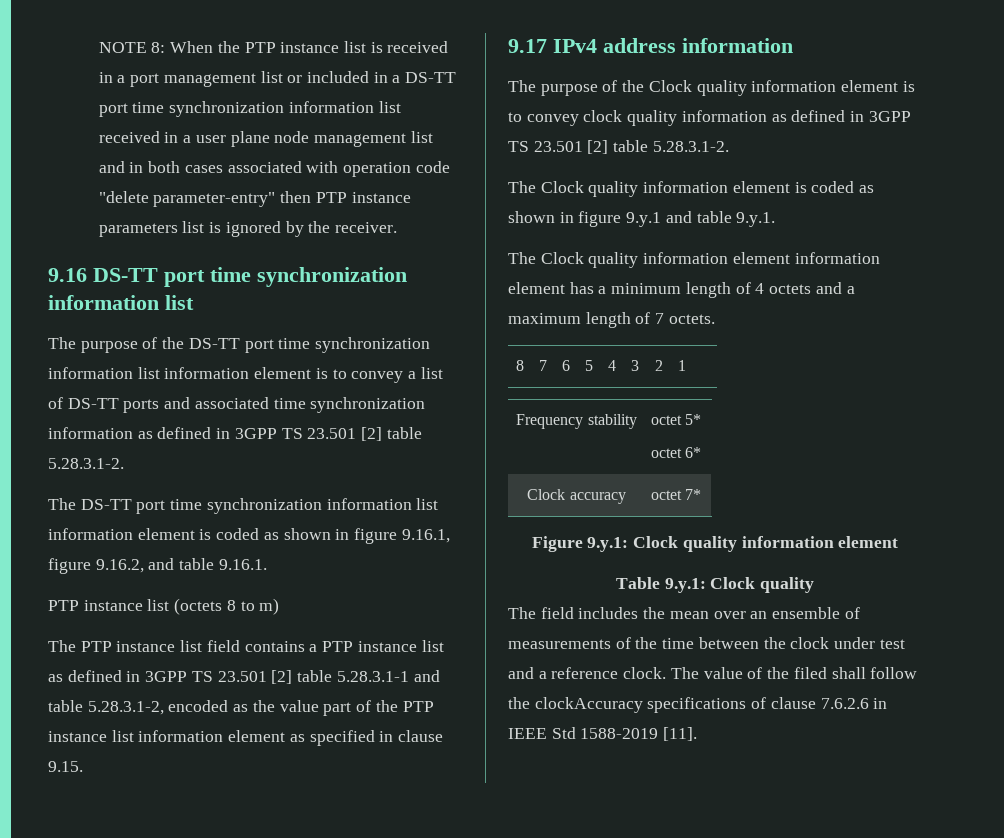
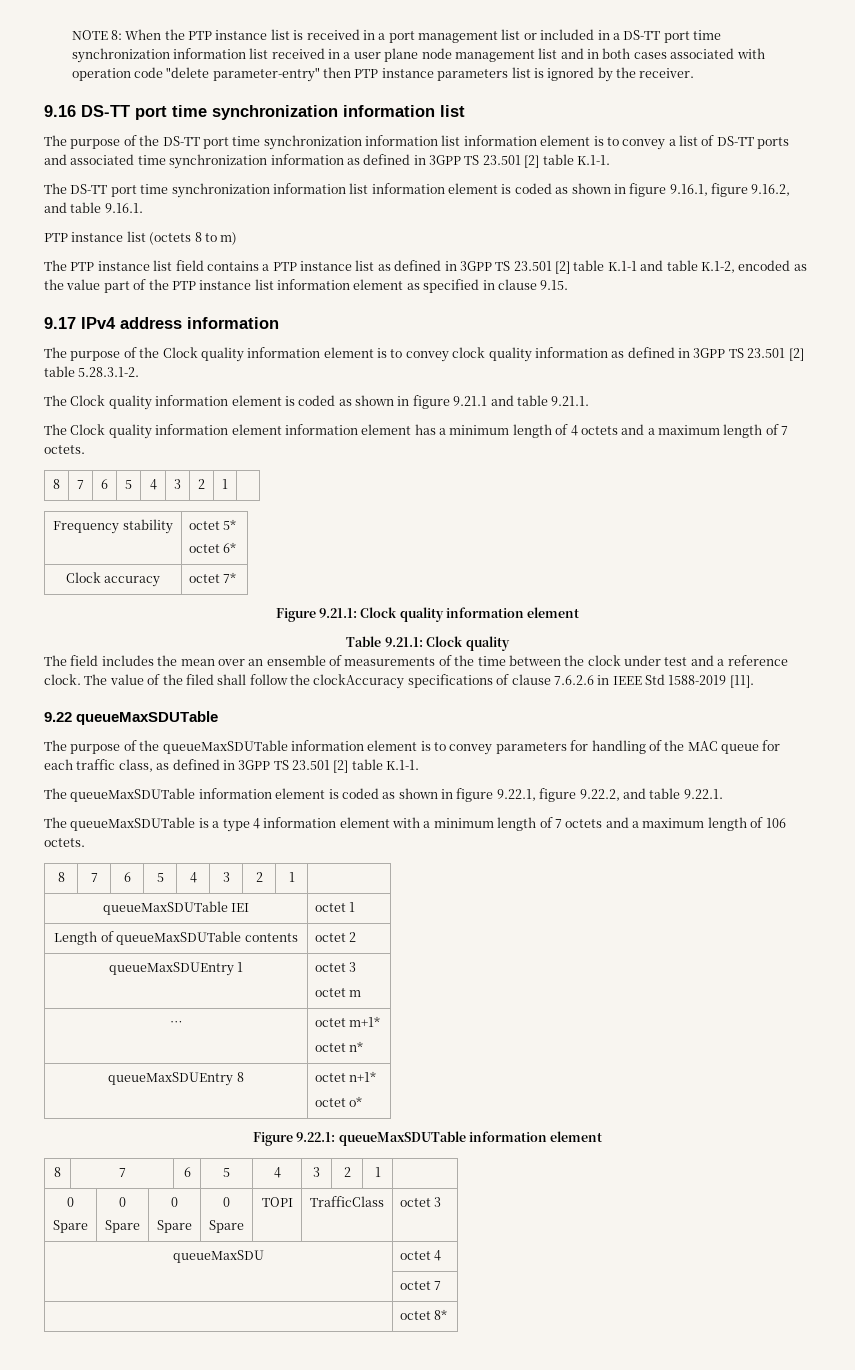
[48,458,124,469] 5.28.3.1-2. -> [576,155,610,165] K.1-1.
[336,670,440,682] [48,700,164,715] 5.28.3.1-1 and table 5.28.3.1-2, -> [607,260,735,273] K.1-1 and table K.1-2,
[626,211,776,227] 9.y.1 and table 9.y.1. -> [453,395,590,406] 9.21.1 and table 9.21.1.
[587,537,629,552] 9.y.1: -> [318,608,357,618] 9.21.1:
[664,578,706,593] 9.y.1: -> [384,637,423,647] 9.21.1:
(698, 734) none -> [44,711,219,725] [44,740,781,755] [44,759,420,773] [44,788,723,802] [44,817,786,832] [44,838,85,847] [57,872,65,882] [90,873,98,882] [123,872,131,882] [156,873,164,882] [189,872,197,883] [222,872,230,882] [255,872,263,882] [288,872,295,882] [102,901,250,915] [315,902,356,912] [54,931,298,945] [315,932,357,942] [108,962,244,976] [315,962,357,972] [315,988,362,997] [169,1021,183,1027] [315,1016,381,1027] [315,1041,364,1052] [108,1072,244,1086] [315,1071,377,1082] [315,1096,363,1107] [252,1131,603,1146] [54,1167,61,1177] [118,1168,126,1177] [183,1167,191,1177] [223,1168,230,1177] [273,1167,281,1178] [313,1167,320,1177] [343,1167,351,1177] [374,1167,381,1177] [67,1197,74,1207] [53,1220,88,1233] [119,1197,126,1207] [105,1220,140,1233] [171,1197,178,1207] [157,1220,192,1233] [223,1197,230,1207] [209,1220,244,1233] [261,1197,293,1207] [310,1196,384,1207] [400,1197,442,1207] [173,1250,264,1263] [400,1250,442,1261] [400,1281,442,1290] [400,1309,448,1320] // 9.22 queueMaxSDUTable // The purpose of the queueMaxSDUTable information element is to convey parameters for handling of the MAC queue for each traffic class, as defined in 3GPP TS 23.501 [2] table K.1-1. // The queueMaxSDUTable information element is coded as shown in figure 9.22.1, figure 9.22.2, and table 9.22.1. // The queueMaxSDUTable is a type 4 information element with a minimum length of 7 octets and a maximum length of 106 octets. // 8 | 7 | 6 | 5 | 4 | 3 | 2 | 1 | // queueMaxSDUTable IEI | octet 1 // Length of queueMaxSDUTable contents | octet 2 // queueMaxSDUEntry 1 | octet 3 // octet m // … | octet m+1* // octet n* // queueMaxSDUEntry 8 | octet n+1* // octet o* // Figure 9.22.1: queueMaxSDUTable information element // 8 | 7 | 6 | 5 | 4 | 3 | 2 | 1 | // 0 // Spare | 0 // Spare | 0 // Spare | 0 // Spare | TOPI | TrafficClass | octet 3 // queueMaxSDU | octet 4 // | octet 7 // | octet 8*

